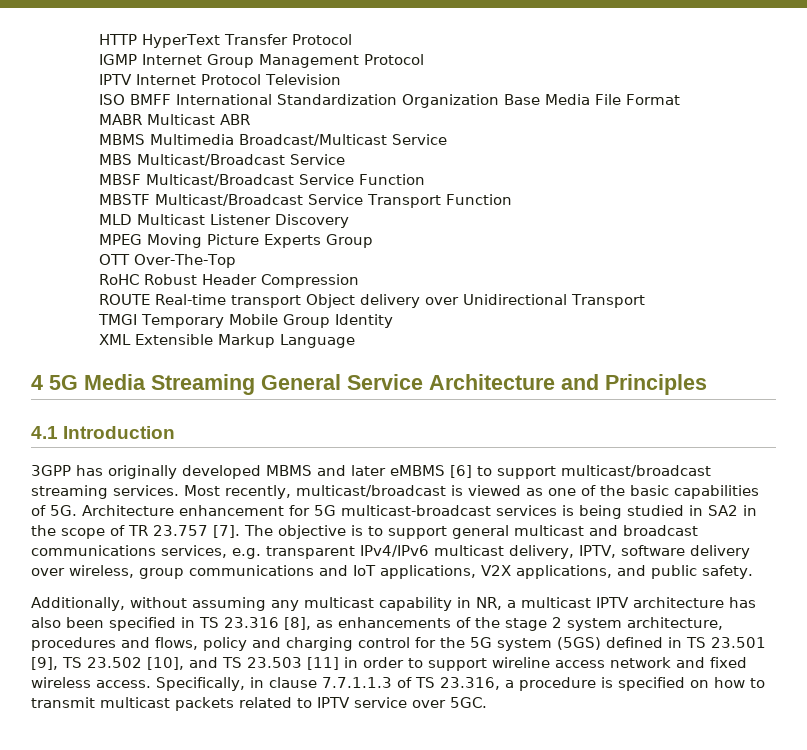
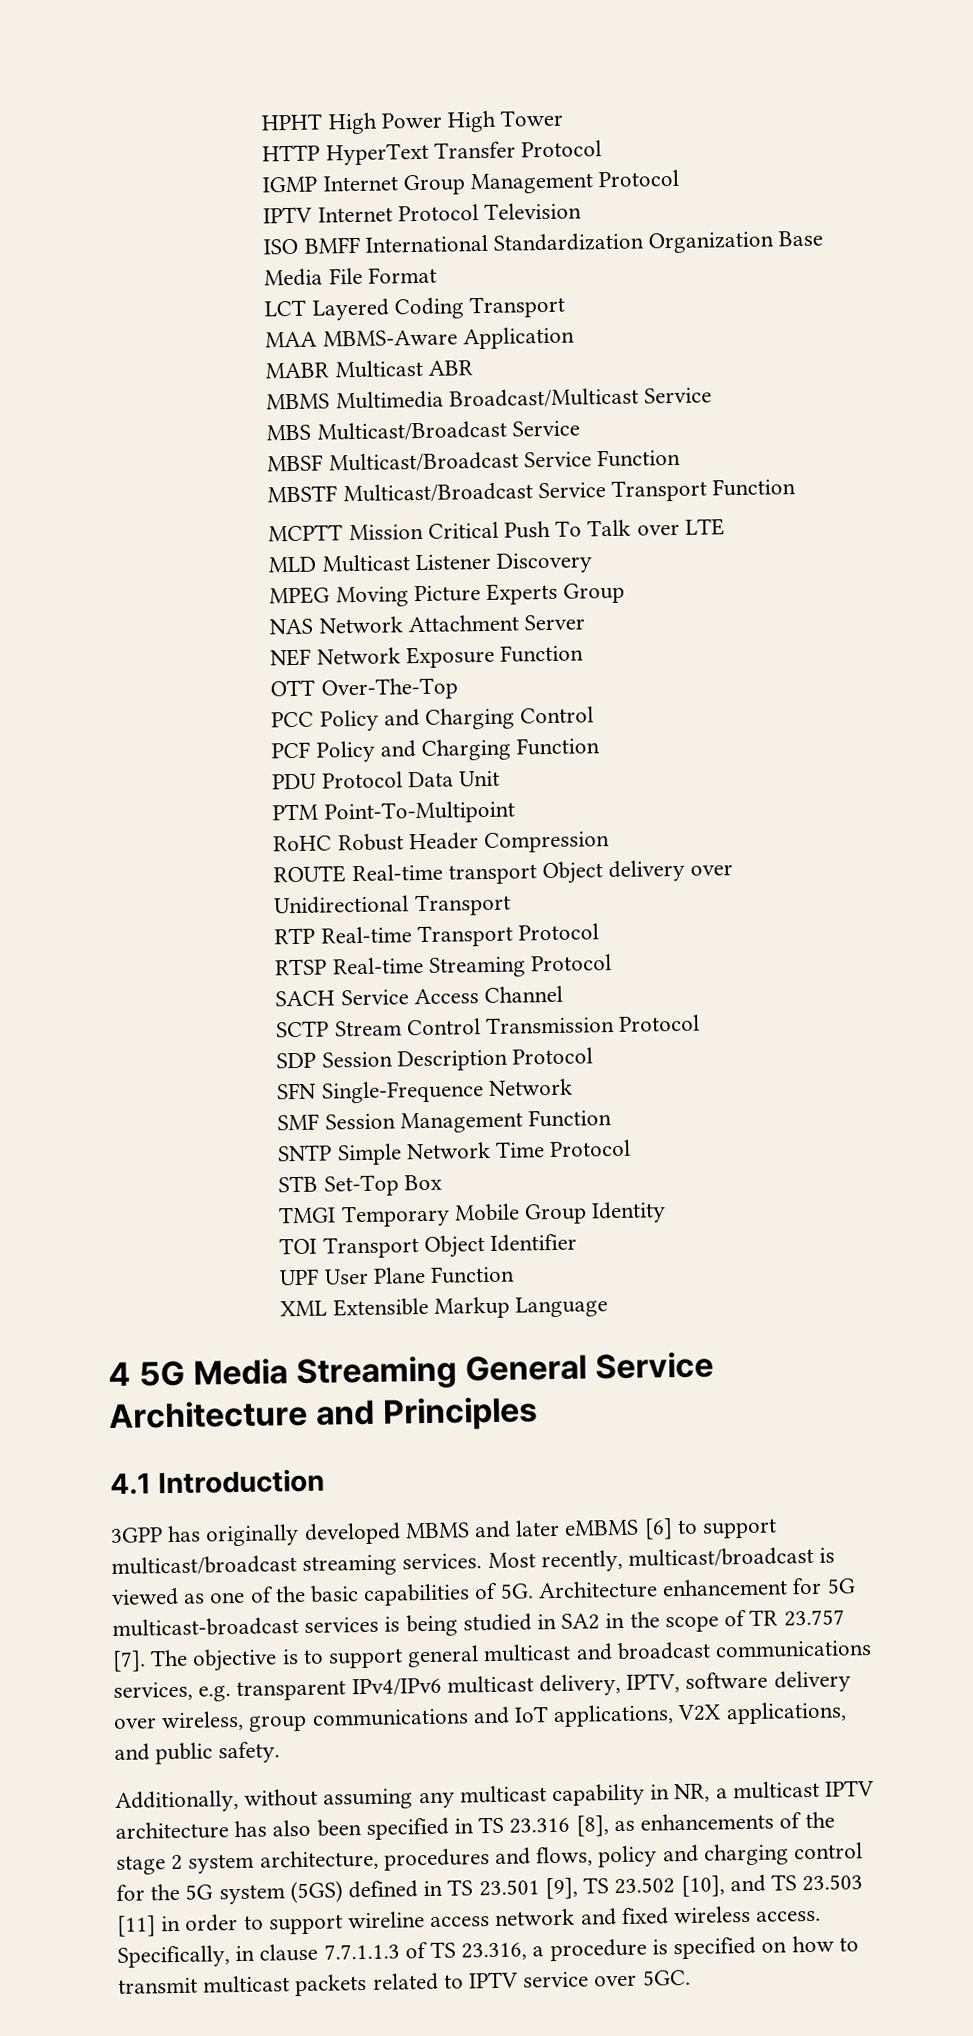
(99, 39) none -> [261,109,564,135] HPHT High Power High Tower //
(681, 99) none -> [264,295,565,321] [265,326,575,350] // LCT Layered Coding Transport // MAA MBMS-Aware Application
(513, 199) none -> [268,518,725,542] // MCPTT Mission Critical Push To Talk over LTE
[99,254,237,268] OTT Over-The-Top -> [269,614,585,635] [270,644,584,669] [270,677,458,701] [271,706,595,732] [271,737,601,763] [272,770,500,790] [272,800,515,825] NAS Network Attachment Server // NEF Network Exposure Function // OTT Over-The-Top // PCC Policy and Charging Control // PCF Policy and Charging Function // PDU Protocol Data Unit // PTM Point-To-Multipoint
(646, 301) none -> [274,923,599,948] [275,954,612,978] [275,985,563,1007] [276,1014,701,1038] [276,1047,593,1072] [276,1078,573,1104] [277,1109,612,1134] [277,1139,632,1166] [278,1174,442,1197] // RTP Real-time Transport Protocol // RTSP Real-time Streaming Protocol // SACH Service Access Channel // SCTP Stream Control Transmission Protocol // SDP Session Description Protocol // SFN Single-Frequence Network // SMF Session Management Function // SNTP Simple Network Time Protocol // STB Set-Top Box
(394, 321) none -> [279,1233,577,1259] [279,1265,515,1286] // TOI Transport Object Identifier // UPF User Plane Function

